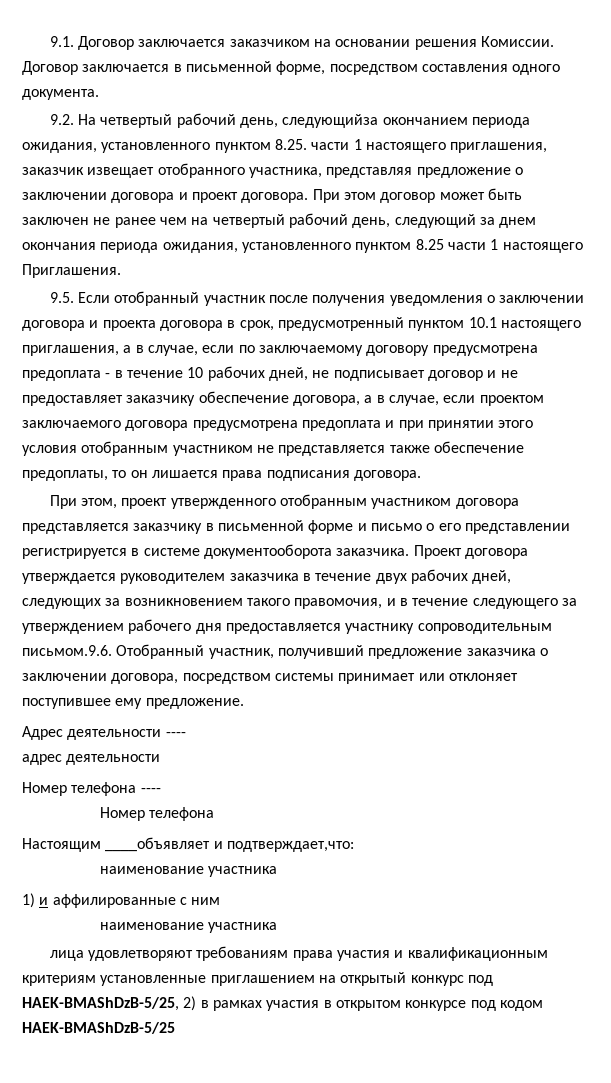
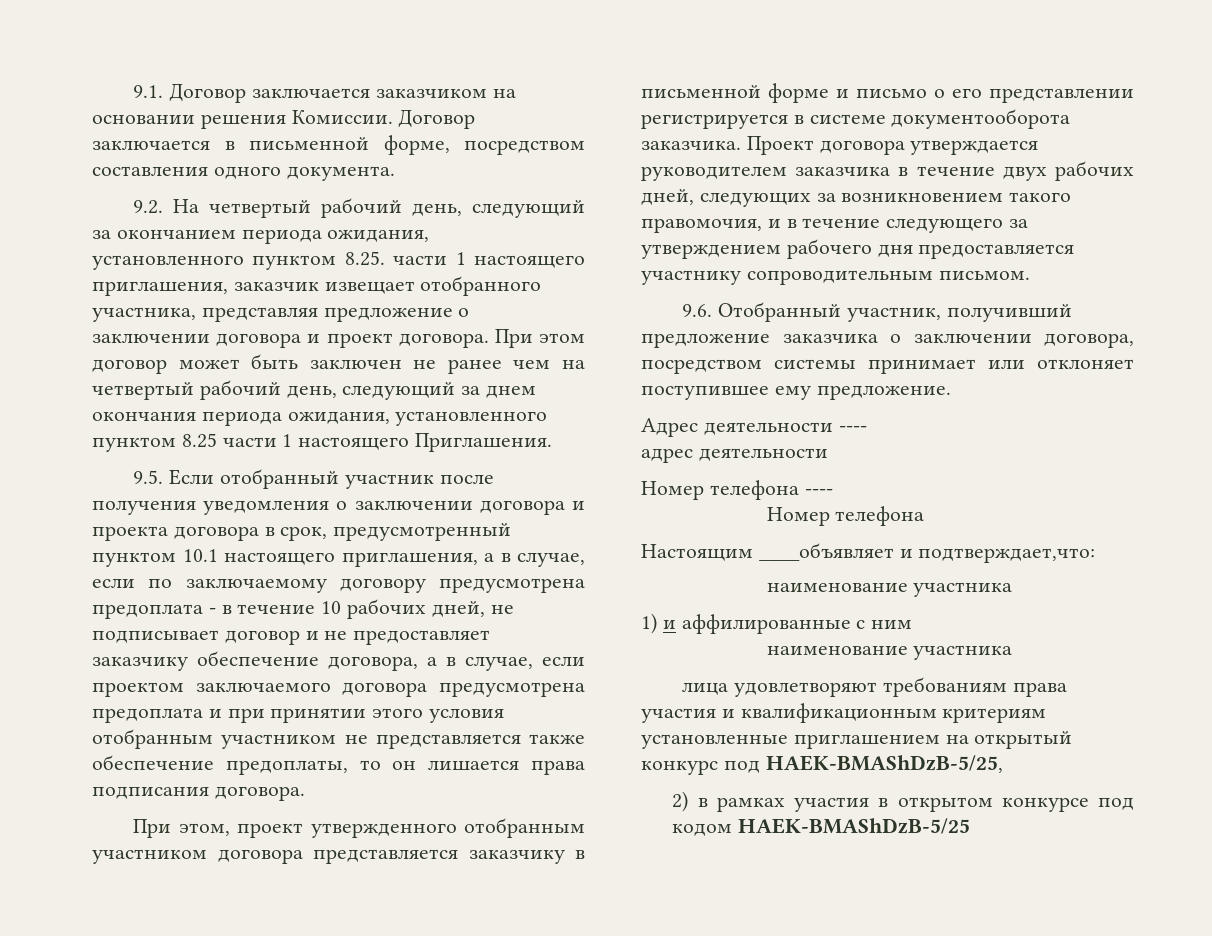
[282,114,379,128] следующийза -> [472,200,585,218] [92,230,111,239] следующий за
[22,645,112,656] письмом.9.6. -> [938,271,1030,280] [682,304,713,317] письмом. // 9.6.
(179, 1004) none -> (1003, 764) //

